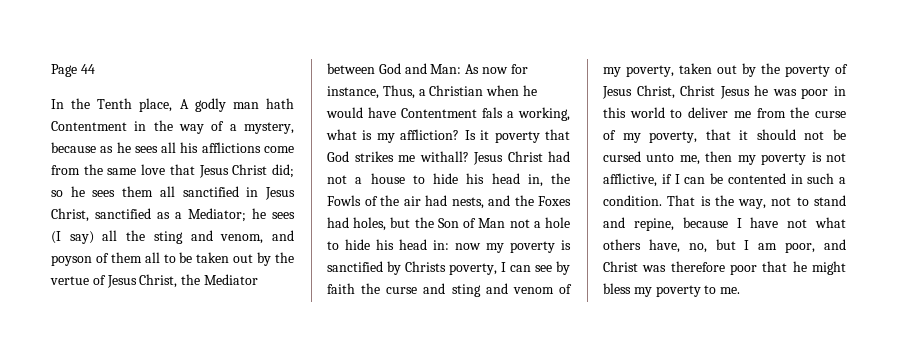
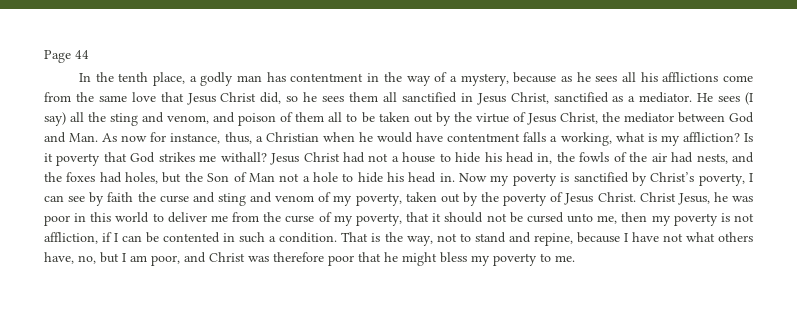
[97,98,294,112] [51,121,127,131] Tenth place, A godly man hath Contentment -> [118,72,364,86] tenth place, a godly man has contentment
[272,164,294,178] did; -> [260,92,282,104] did,
[188,208,266,222] Mediator; he -> [639,92,714,103] mediator. He
[51,255,92,266] poyson -> [238,113,277,126] poison
[50,276,89,285] vertue -> [475,113,509,123] virtue
[203,274,258,285] Mediator -> [623,112,674,123] mediator
[430,64,462,74] Man: -> [69,133,99,142] Man.
[382,85,415,99] Thus, -> [224,132,252,144] thus,
[401,107,503,118] Contentment fals -> [447,132,547,142] contentment falls
[327,195,361,206] Fowls -> [579,152,610,162] fowls
[538,196,571,206] Foxes -> [66,172,96,182] foxes
[433,240,481,250] in: now -> [439,173,488,182] in. Now
[405,261,446,272] Christs -> [650,172,695,182] Christ’s
[636,85,750,99] Christ, Christ Jesus -> [597,192,710,205] Christ. Christ Jesus,
[603,173,657,187] afflictive, -> [44,232,98,244] affliction,

